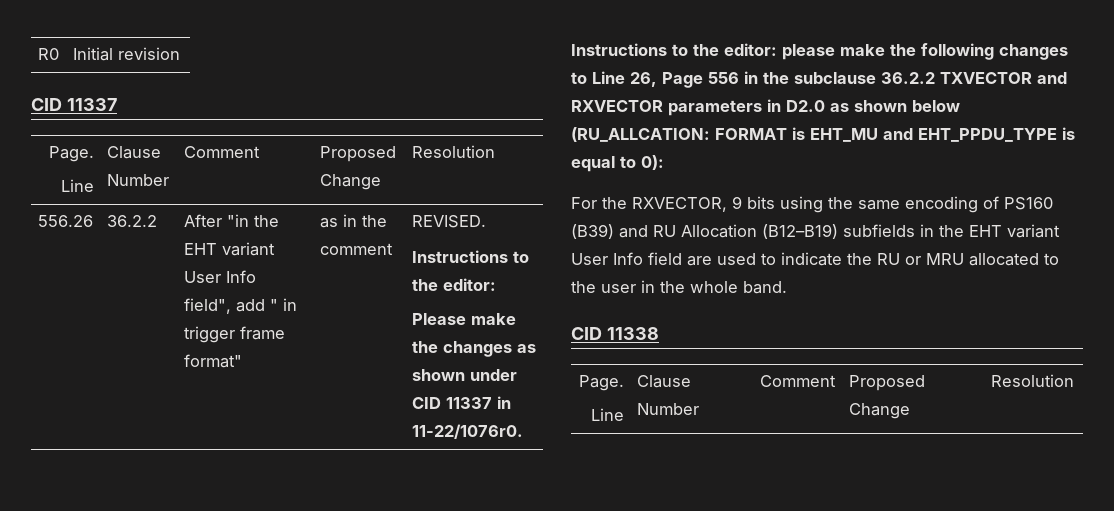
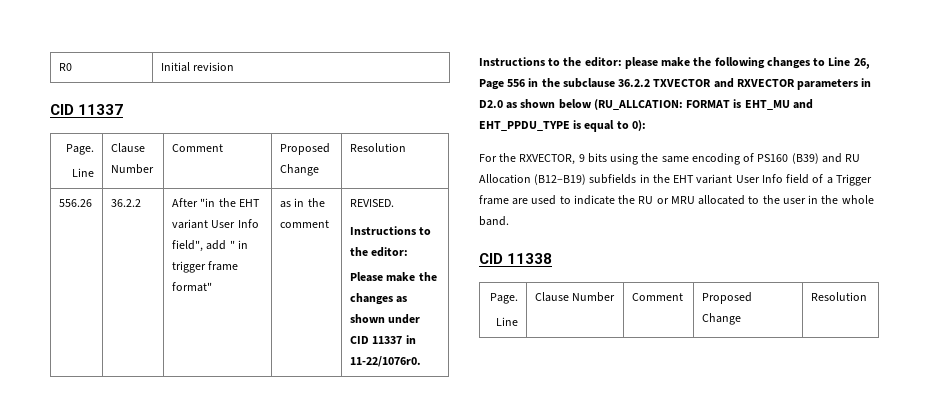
(682, 258) none -> [812,174,872,186] [479,195,509,205] of a Trigger frame

